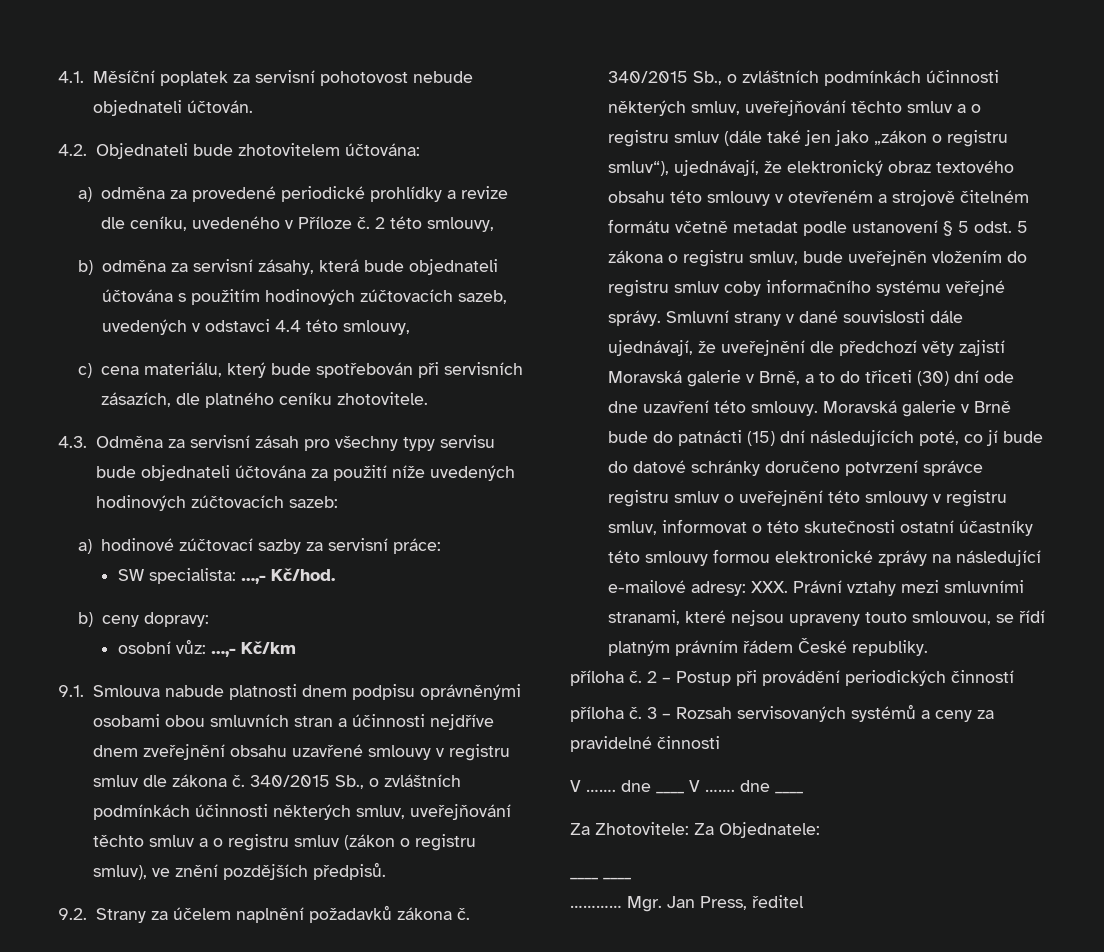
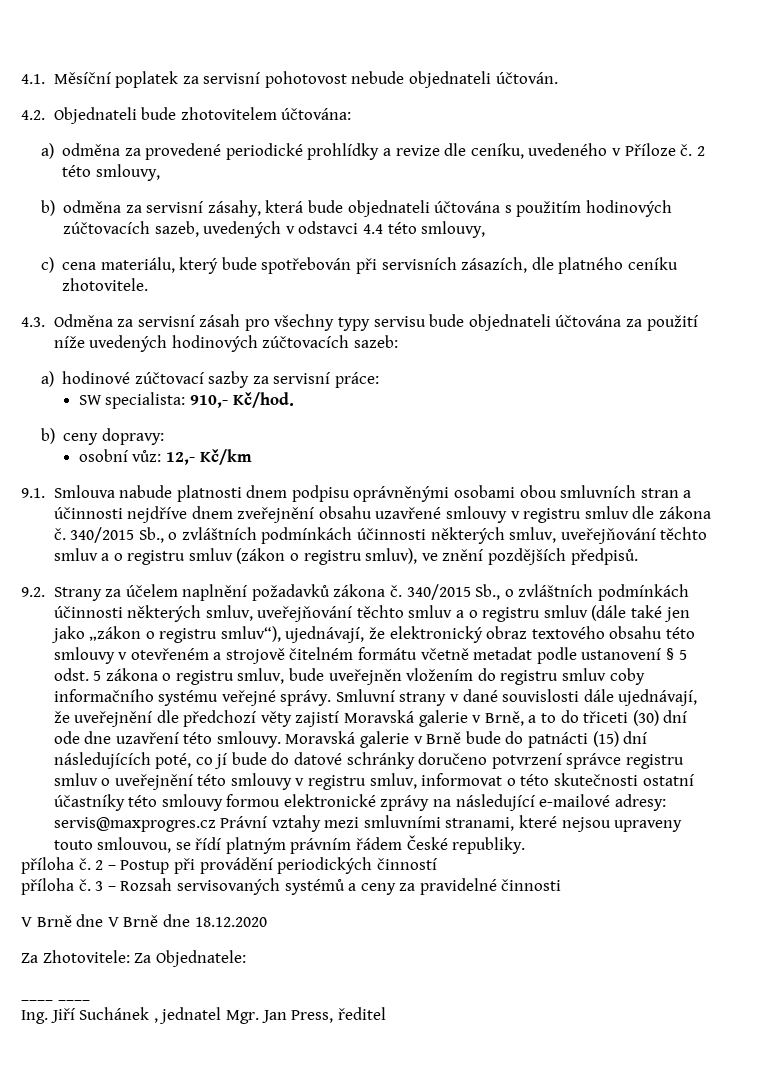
[240,575,266,584] …,- -> [190,395,229,408] 910,-
[210,648,236,657] …,- -> [166,452,196,465] 12,-
[750,581,788,593] XXX. -> [53,817,216,832] servis@maxprogres.cz
[586,780,803,794] ……. dne ____ V ……. dne ____ -> [36,914,267,927] Brně dne V Brně dne 18.12.2020
[570,905,622,908] ………… -> [21,1007,222,1024] Ing. Jiří Suchánek , jednatel

